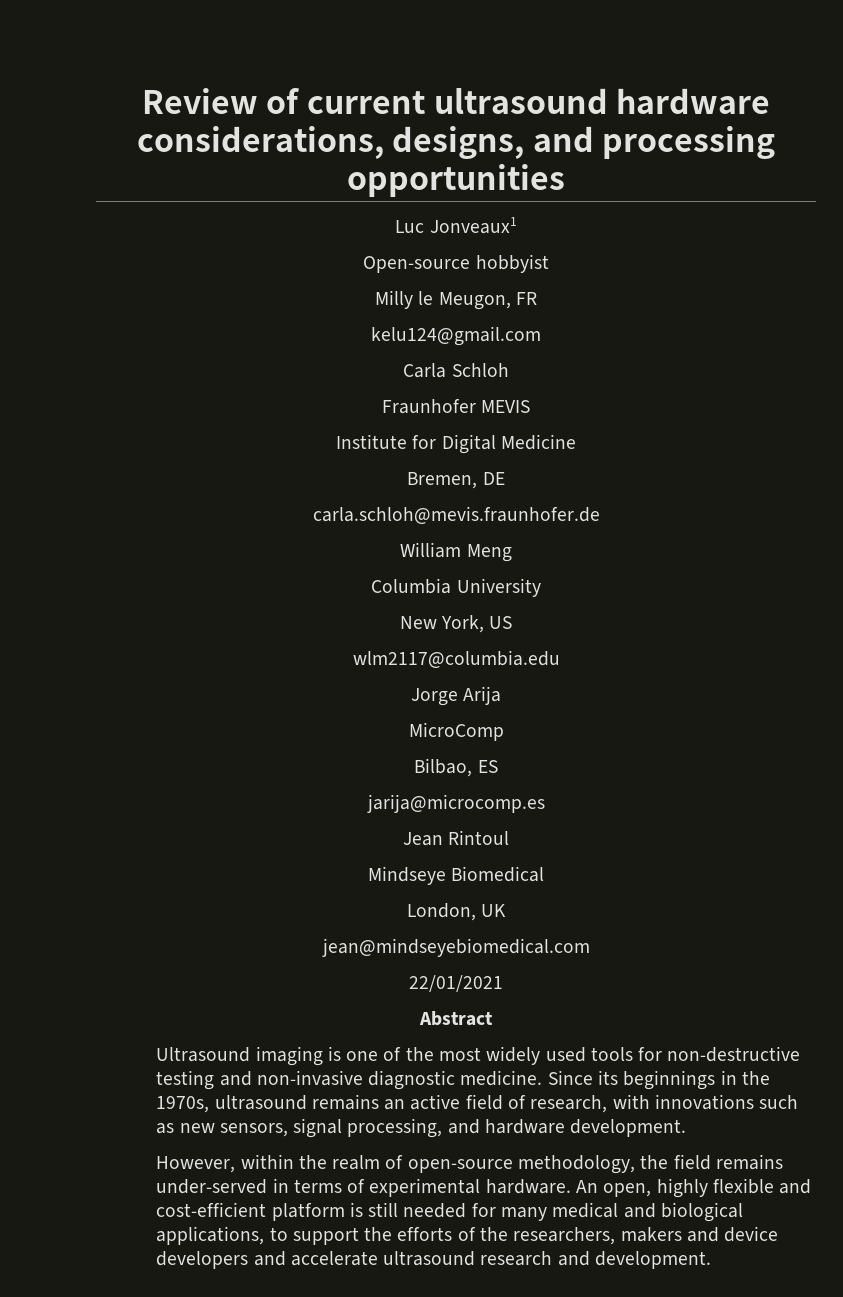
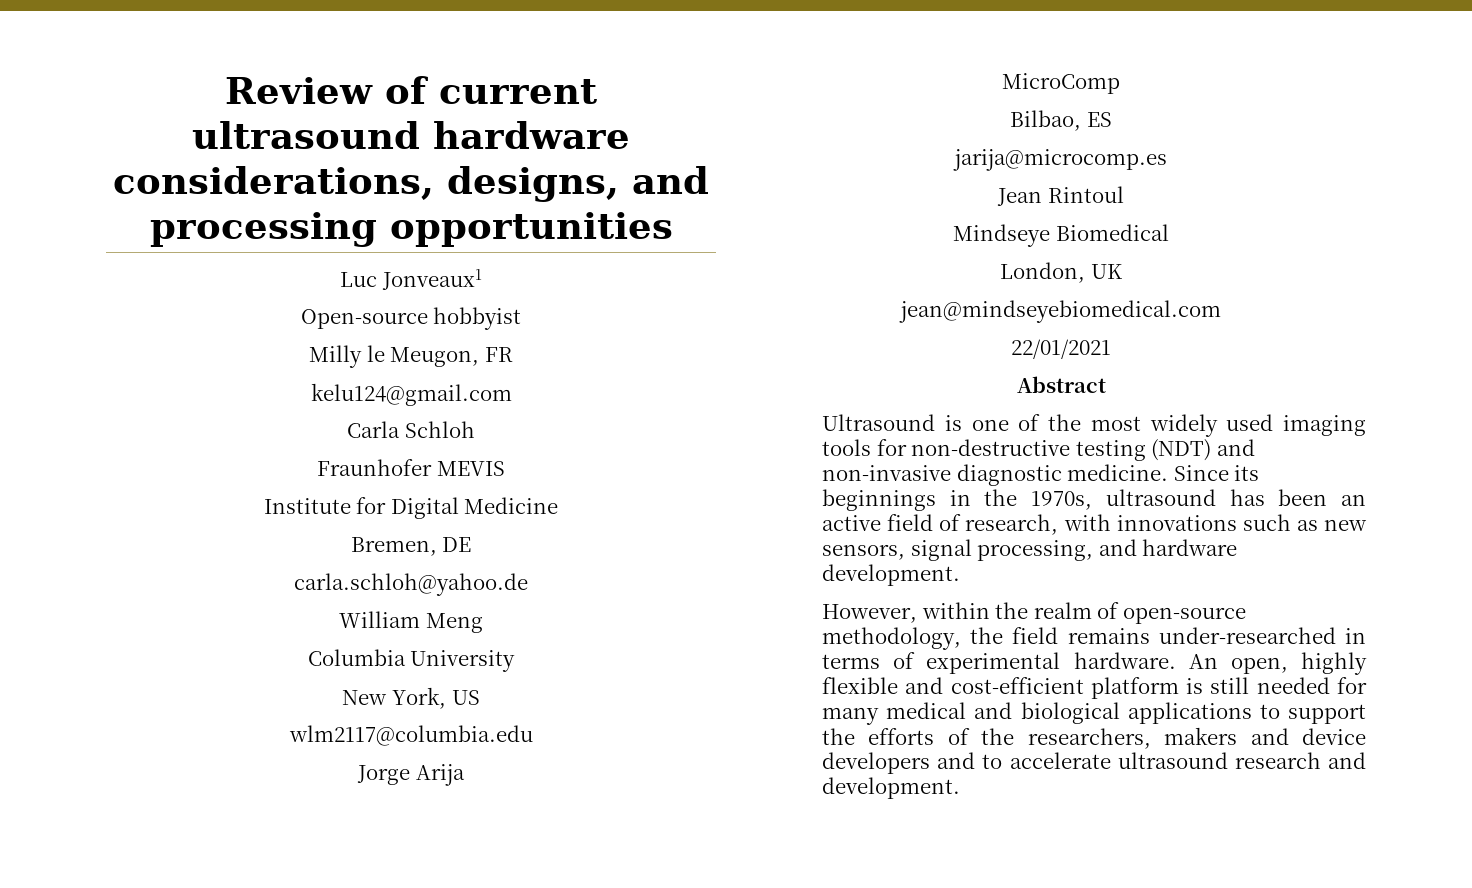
[312,506,600,524] carla.schloh@mevis.fraunhofer.de -> [294,573,528,596] carla.schloh@yahoo.de
[255,1046,323,1066] imaging -> (936, 422) none
(586, 1054) none -> [1283,415,1366,436] imaging
(215, 1080) none -> [1151,439,1212,461] (NDT)
[311,1094,379,1110] remains -> [1229,489,1328,506] has been
[156,1179,268,1194] under-served -> [1158,627,1336,644] under-researched
[156,1226,265,1245] applications, -> [1127,702,1252,724] applications
(286, 1258) none -> [982,754,1003,769] to

